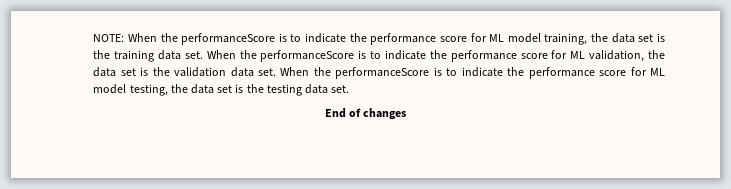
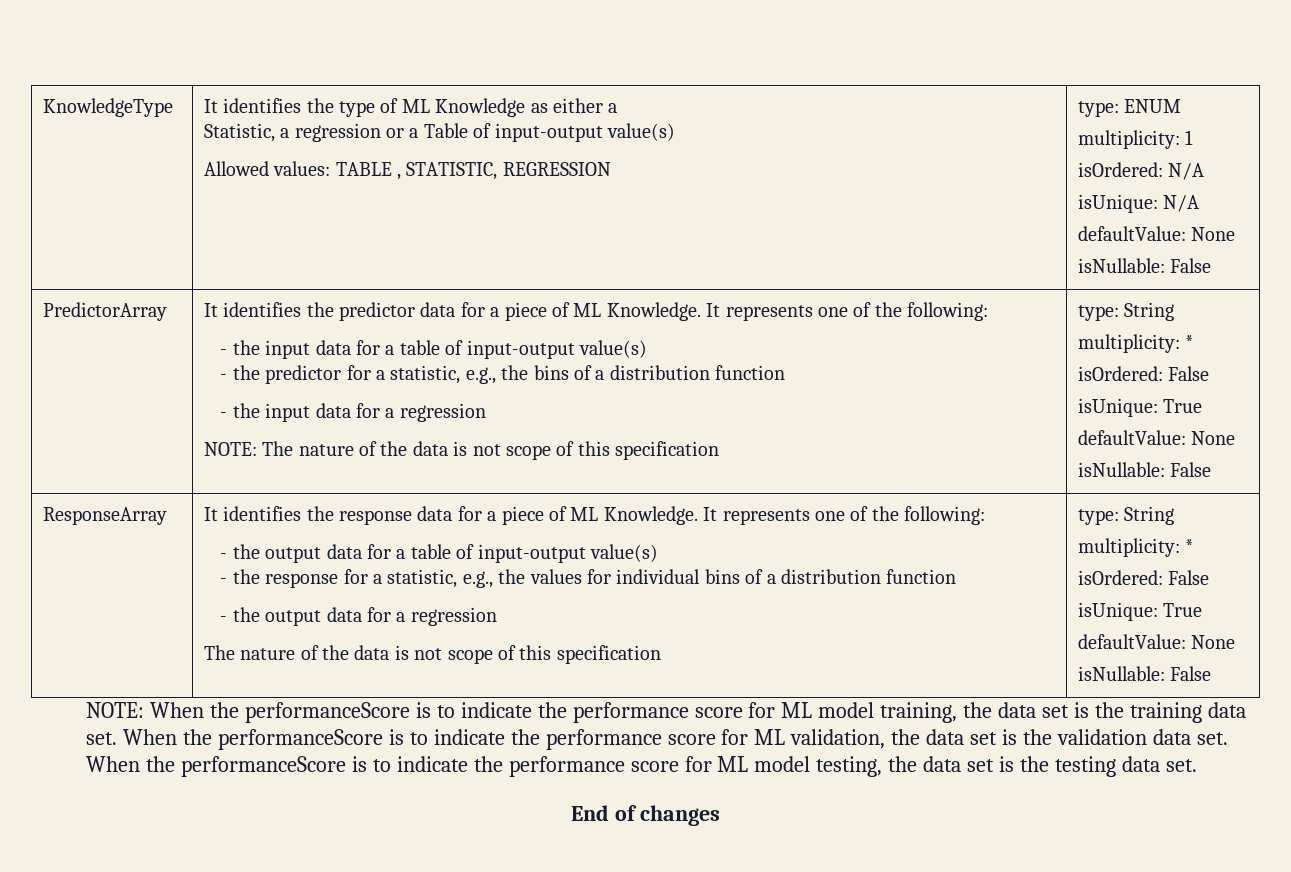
(93, 38) none -> [42,98,173,117] [203,98,618,117] [203,123,675,142] [203,161,611,180] [1077,99,1182,117] [1077,130,1194,149] [1077,162,1205,180] [1077,194,1200,213] [1077,226,1236,241] [1077,258,1212,273] [42,302,167,321] [203,302,989,321] [220,340,647,359] [220,365,786,384] [220,403,486,422] [203,441,720,460] [1077,302,1175,321] [1077,334,1195,353] [1077,366,1210,381] [1077,398,1203,417] [1077,430,1236,445] [1077,462,1212,477] [42,507,167,525] [203,506,986,525] [220,544,658,563] [220,569,957,588] [220,607,497,626] [203,645,661,664] [1077,506,1175,525] [1077,538,1195,557] [1077,570,1210,585] [1077,602,1203,621] [1077,634,1236,649] [1077,666,1212,681] KnowledgeType | It identifies the type of ML Knowledge as either a // Statistic, a regression or a Table of input-output value(s) // Allowed values: TABLE , STATISTIC, REGRESSION | type: ENUM // multiplicity: 1 // isOrdered: N/A // isUnique: N/A // defaultValue: None // isNullable: False // PredictorArray | It identifies the predictor data for a piece of ML Knowledge. It represents one of the following: // - the input data for a table of input-output value(s) // - the predictor for a statistic, e.g., the bins of a distribution function // - the input data for a regression // NOTE: The nature of the data is not scope of this specification | type: String // multiplicity: * // isOrdered: False // isUnique: True // defaultValue: None // isNullable: False // ResponseArray | It identifies the response data for a piece of ML Knowledge. It represents one of the following: // - the output data for a table of input-output value(s) // - the response for a statistic, e.g., the values for individual bins of a distribution function // - the output data for a regression // The nature of the data is not scope of this specification | type: String // multiplicity: * // isOrdered: False // isUnique: True // defaultValue: None // isNullable: False //

